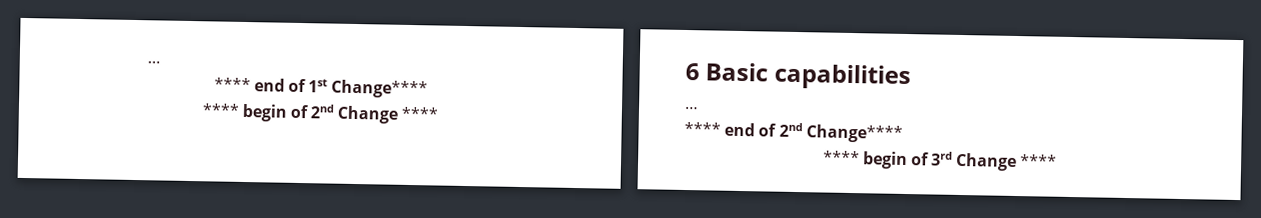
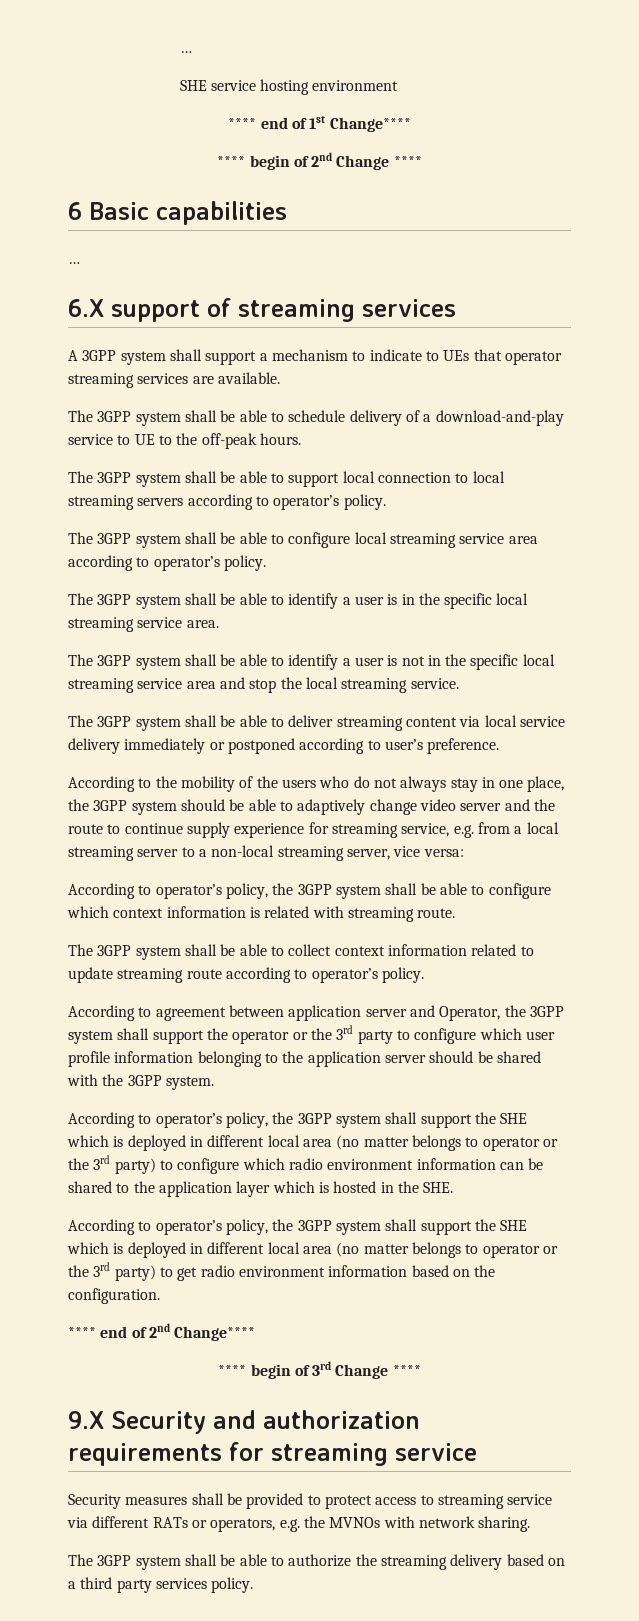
[146,60,161,64] … -> [179,51,192,53] [179,79,399,95] … // SHE service hosting environment
(699, 107) none -> [68,298,456,322] [68,349,562,365] [68,372,280,388] [68,410,564,426] [68,433,301,449] [68,471,505,487] [68,494,386,510] [68,532,538,548] [68,555,266,571] [68,593,529,609] [68,617,219,632] [68,654,555,670] [68,677,459,693] [68,715,565,731] [68,738,500,754] [68,776,565,792] [68,799,555,815] [68,822,559,838] [68,845,464,861] [68,883,551,899] [67,906,456,922] [68,944,534,960] [68,967,424,983] [68,1005,564,1021] [68,1025,555,1044] [68,1051,541,1067] [67,1074,214,1090] [68,1112,528,1128] [67,1135,558,1151] [68,1155,544,1174] [68,1181,454,1197] [68,1219,528,1235] [67,1242,558,1258] [68,1262,496,1281] [68,1288,160,1304] // 6.X support of streaming services // A 3GPP system shall support a mechanism to indicate to UEs that operator streaming services are available. // The 3GPP system shall be able to schedule delivery of a download-and-play service to UE to the off-peak hours. // The 3GPP system shall be able to support local connection to local streaming servers according to operator’s policy. // The 3GPP system shall be able to configure local streaming service area according to operator’s policy. // The 3GPP system shall be able to identify a user is in the specific local streaming service area. // The 3GPP system shall be able to identify a user is not in the specific local streaming service area and stop the local streaming service. // The 3GPP system shall be able to deliver streaming content via local service delivery immediately or postponed according to user’s preference. // According to the mobility of the users who do not always stay in one place, the 3GPP system should be able to adaptively change video server and the route to continue supply experience for streaming service, e.g. from a local streaming server to a non-local streaming server, vice versa: // According to operator’s policy, the 3GPP system shall be able to configure which context information is related with streaming route. // The 3GPP system shall be able to collect context information related to update streaming route according to operator’s policy. // According to agreement between application server and Operator, the 3GPP system shall support the operator or the 3rd party to configure which user profile information belonging to the application server should be shared with the 3GPP system. // According to operator’s policy, the 3GPP system shall support the SHE which is deployed in different local area (no matter belongs to operator or the 3rd party) to configure which radio environment information can be shared to the application layer which is hosted in the SHE. // According to operator’s policy, the 3GPP system shall support the SHE which is deployed in different local area (no matter belongs to operator or the 3rd party) to get radio environment information based on the configuration.
(1058, 161) none -> [68,1410,420,1434] [68,1442,477,1466] [68,1493,553,1509] [67,1516,531,1532] [68,1554,565,1570] [68,1577,254,1593] // 9.X Security and authorization requirements for streaming service // Security measures shall be provided to protect access to streaming service via different RATs or operators, e.g. the MVNOs with network sharing. // The 3GPP system shall be able to authorize the streaming delivery based on a third party services policy.

